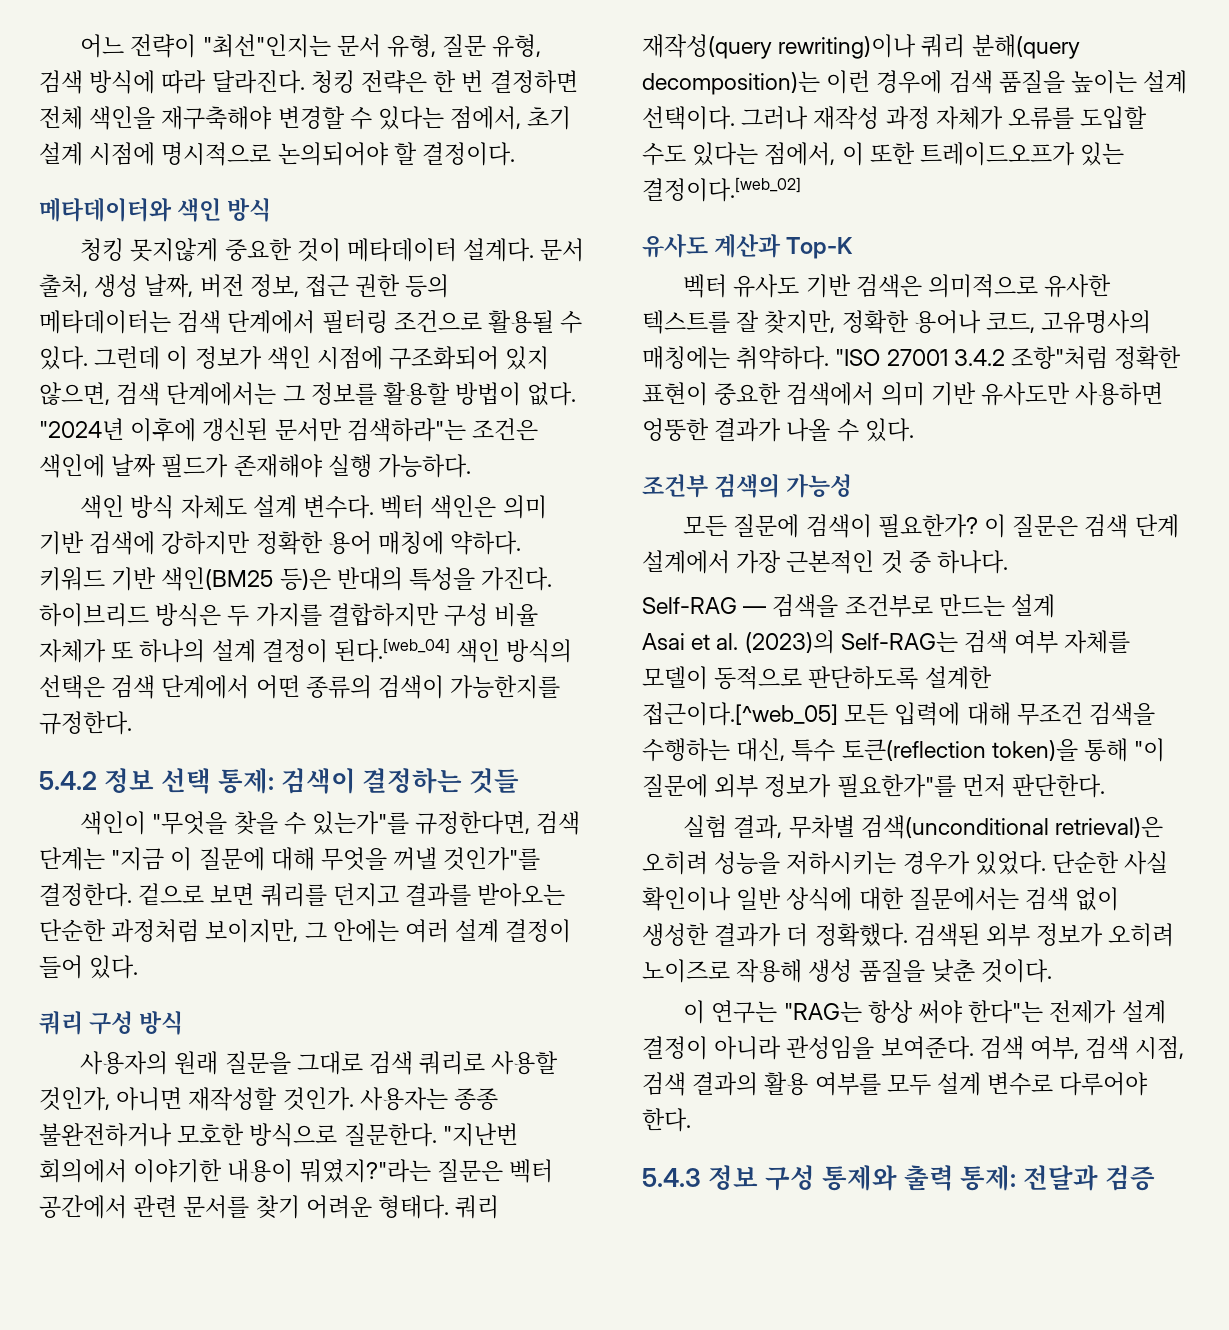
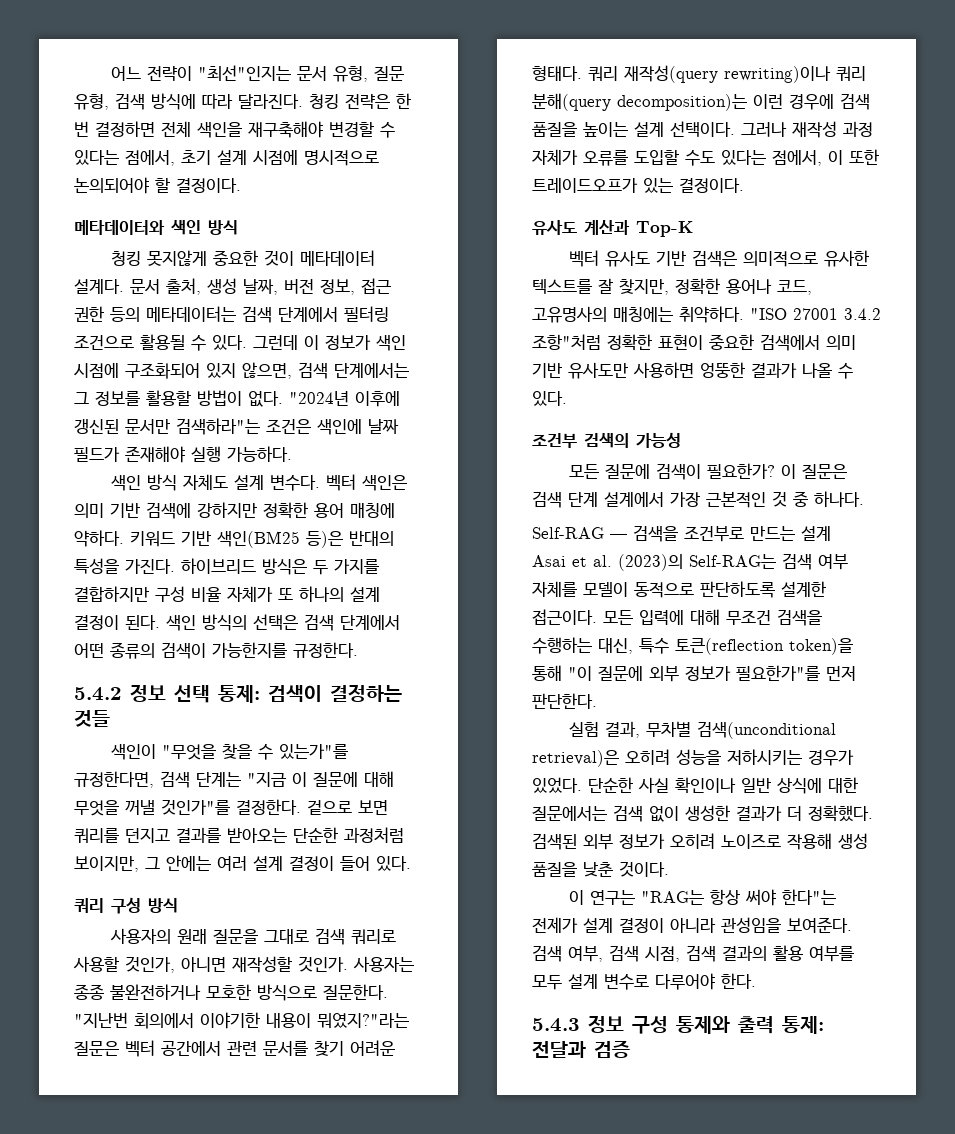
[334,638,451,663] 된다.[web_04] -> [125,615,160,630] 된다.
[642,177,801,202] 결정이다.[web_02] -> [679,178,744,193] 결정이다.
[642,702,838,726] 접근이다.[^web_05] -> [532,609,597,625] 접근이다.

